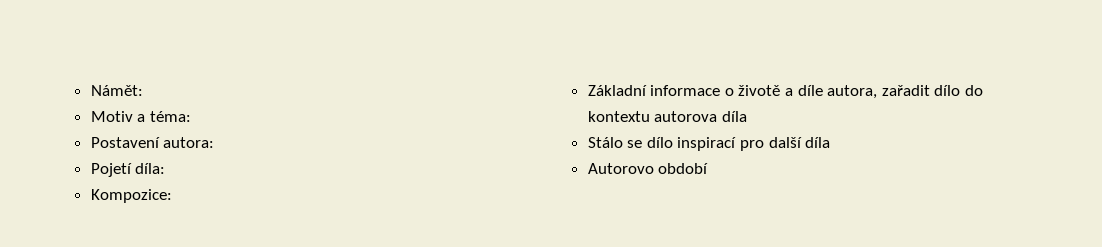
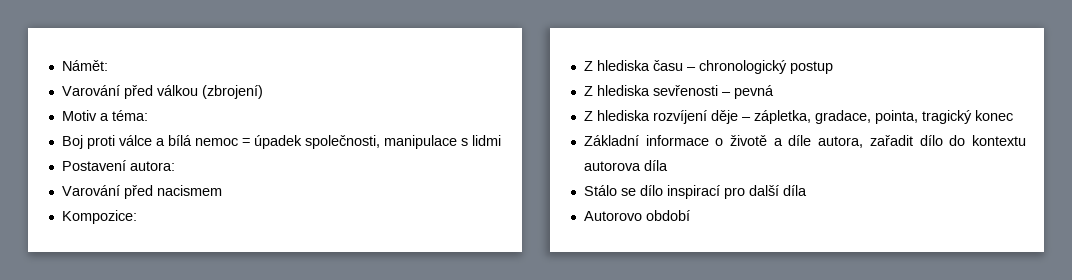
(143, 90) none -> [61,85,263,99] // Varování před válkou (zbrojení)
[90,137,215,148] [90,163,166,177] [90,189,172,203] Postavení autora: // Pojetí díla: // Kompozice: -> [61,135,501,149] [61,160,175,171] [61,185,222,199] [61,210,137,224] [583,60,833,74] [583,85,774,99] [583,110,1013,124] Boj proti válce a bílá nemoc = úpadek společnosti, manipulace s lidmi // Postavení autora: // Varování před nacismem // Kompozice: // Z hlediska času – chronologický postup // Z hlediska sevřenosti – pevná // Z hlediska rozvíjení děje – zápletka, gradace, pointa, tragický konec

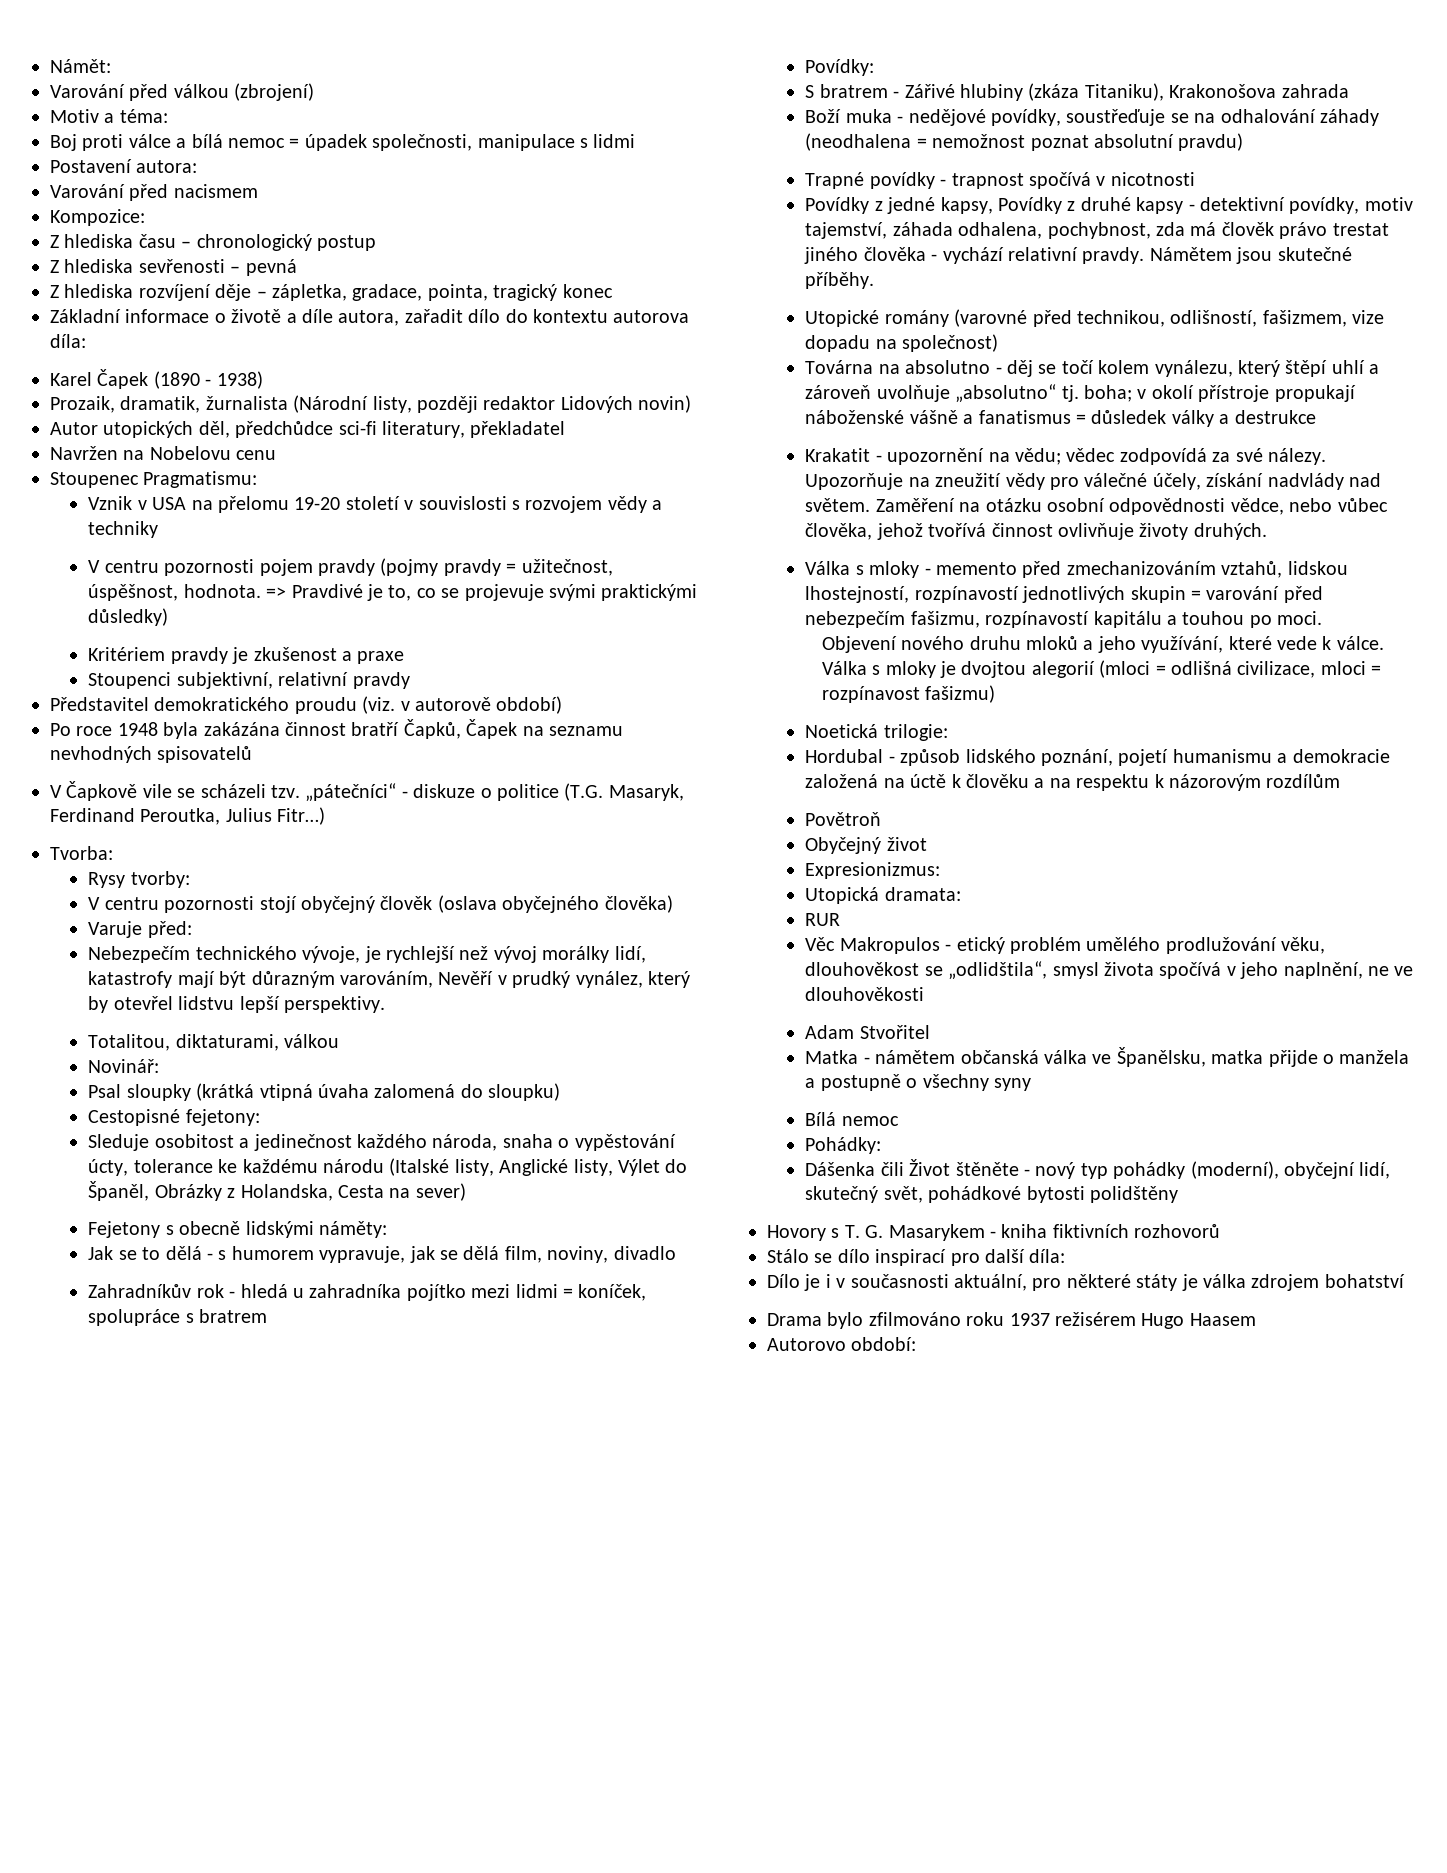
[643,160,668,171] díla -> [50,334,86,348] [50,369,263,389] [50,395,692,413] [50,421,566,438] [50,446,277,460] [50,471,258,488] [88,496,663,513] [88,521,159,538] [88,558,613,576] [88,584,698,601] [88,608,169,626] [88,647,405,664] [88,672,410,689] [50,696,563,714] [50,719,623,739] [50,746,253,763] [50,781,684,802] [50,807,326,825] [50,846,113,860] [88,871,190,888] [88,895,673,913] [88,921,192,938] [88,946,646,963] [88,971,691,988] [88,996,386,1013] [88,1034,340,1051] [88,1059,160,1073] [88,1083,561,1101] [88,1109,260,1126] [88,1134,676,1151] [88,1158,688,1176] [88,1181,466,1201] [88,1221,388,1238] [88,1246,676,1263] [88,1284,647,1301] [88,1309,268,1326] [805,59,875,76] [805,83,1349,101] [805,109,1380,126] [805,133,1244,151] [805,172,1195,189] [805,197,1413,214] [805,222,1389,239] [804,247,1352,264] [805,272,875,289] [805,309,1385,327] [805,334,999,352] [805,360,1380,377] [805,384,1356,403] [805,410,1316,427] [805,448,1327,465] [805,473,1382,490] [805,498,1388,515] [805,523,1267,540] [805,561,1348,578] [805,586,1323,603] [805,611,1323,628] [821,636,1384,653] [821,660,1382,678] [821,685,996,703] [805,724,948,741] [805,749,1390,766] [805,774,1341,791] [805,812,882,826] [805,837,927,854] [805,862,941,879] [805,887,961,904] [805,913,841,926] [805,937,1326,954] [805,961,1414,980] [805,987,925,1001] [805,1025,930,1039] [805,1047,1410,1067] [805,1074,1032,1091] [805,1112,899,1126] [805,1137,882,1154] [805,1159,1391,1179] [805,1186,1179,1203] [767,1224,1221,1241] díla: // Karel Čapek (1890 - 1938) // Prozaik, dramatik, žurnalista (Národní listy, později redaktor Lidových novin) // Autor utopických děl, předchůdce sci-fi literatury, překladatel // Navržen na Nobelovu cenu // Stoupenec Pragmatismu: // Vznik v USA na přelomu 19-20 století v souvislosti s rozvojem vědy a techniky // V centru pozornosti pojem pravdy (pojmy pravdy = užitečnost, úspěšnost, hodnota. => Pravdivé je to, co se projevuje svými praktickými důsledky) // Kritériem pravdy je zkušenost a praxe // Stoupenci subjektivní, relativní pravdy // Představitel demokratického proudu (viz. v autorově období) // Po roce 1948 byla zakázána činnost bratří Čapků, Čapek na seznamu nevhodných spisovatelů // V Čapkově vile se scházeli tzv. „pátečníci“ - diskuze o politice (T.G. Masaryk, Ferdinand Peroutka, Julius Fitr…) // Tvorba: // Rysy tvorby: // V centru pozornosti stojí obyčejný člověk (oslava obyčejného člověka) // Varuje před: // Nebezpečím technického vývoje, je rychlejší než vývoj morálky lidí, katastrofy mají být důrazným varováním, Nevěří v prudký vynález, který by otevřel lidstvu lepší perspektivy. // Totalitou, diktaturami, válkou // Novinář: // Psal sloupky (krátká vtipná úvaha zalomená do sloupku) // Cestopisné fejetony: // Sleduje osobitost a jedinečnost každého národa, snaha o vypěstování úcty, tolerance ke každému národu (Italské listy, Anglické listy, Výlet do Španěl, Obrázky z Holandska, Cesta na sever) // Fejetony s obecně lidskými náměty: // Jak se to dělá - s humorem vypravuje, jak se dělá film, noviny, divadlo // Zahradníkův rok - hledá u zahradníka pojítko mezi lidmi = koníček, spolupráce s bratrem // Povídky: // S bratrem - Zářivé hlubiny (zkáza Titaniku), Krakonošova zahrada // Boží muka - nedějové povídky, soustřeďuje se na odhalování záhady (neodhalena = nemožnost poznat absolutní pravdu) // Trapné povídky - trapnost spočívá v nicotnosti // Povídky z jedné kapsy, Povídky z druhé kapsy - detektivní povídky, motiv tajemství, záhada odhalena, pochybnost, zda má člověk právo trestat jiného člověka - vychází relativní pravdy. Námětem jsou skutečné příběhy. // Utopické romány (varovné před technikou, odlišností, fašizmem, vize dopadu na společnost) // Továrna na absolutno - děj se točí kolem vynálezu, který štěpí uhlí a zároveň uvolňuje „absolutno“ tj. boha; v okolí přístroje propukají náboženské vášně a fanatismus = důsledek války a destrukce // Krakatit - upozornění na vědu; vědec zodpovídá za své nálezy. Upozorňuje na zneužití vědy pro válečné účely, získání nadvlády nad světem. Zaměření na otázku osobní odpovědnosti vědce, nebo vůbec člověka, jehož tvořívá činnost ovlivňuje životy druhých. // Válka s mloky - memento před zmechanizováním vztahů, lidskou lhostejností, rozpínavostí jednotlivých skupin = varování před nebezpečím fašizmu, rozpínavostí kapitálu a touhou po moci. // Objevení nového druhu mloků a jeho využívání, které vede k válce. Válka s mloky je dvojtou alegorií (mloci = odlišná civilizace, mloci = rozpínavost fašizmu) // Noetická trilogie: // Hordubal - způsob lidského poznání, pojetí humanismu a demokracie založená na úctě k člověku a na respektu k názorovým rozdílům // Povětroň // Obyčejný život // Expresionizmus: // Utopická dramata: // RUR // Věc Makropulos - etický problém umělého prodlužování věku, dlouhověkost se „odlidštila“, smysl života spočívá v jeho naplnění, ne ve dlouhověkosti // Adam Stvořitel // Matka - námětem občanská válka ve Španělsku, matka přijde o manžela a postupně o všechny syny // Bílá nemoc // Pohádky: // Dášenka čili Život štěněte - nový typ pohádky (moderní), obyčejní lidí, skutečný svět, pohádkové bytosti polidštěny // Hovory s T. G. Masarykem - kniha fiktivních rozhovorů
[782,185,807,196] díla -> [1029,1249,1066,1263] [767,1274,1405,1291] [767,1312,1256,1329] díla: // Dílo je i v současnosti aktuální, pro některé státy je válka zdrojem bohatství // Drama bylo zfilmováno roku 1937 režisérem Hugo Haasem
[645,210,690,221] období -> [851,1337,917,1351] období:

